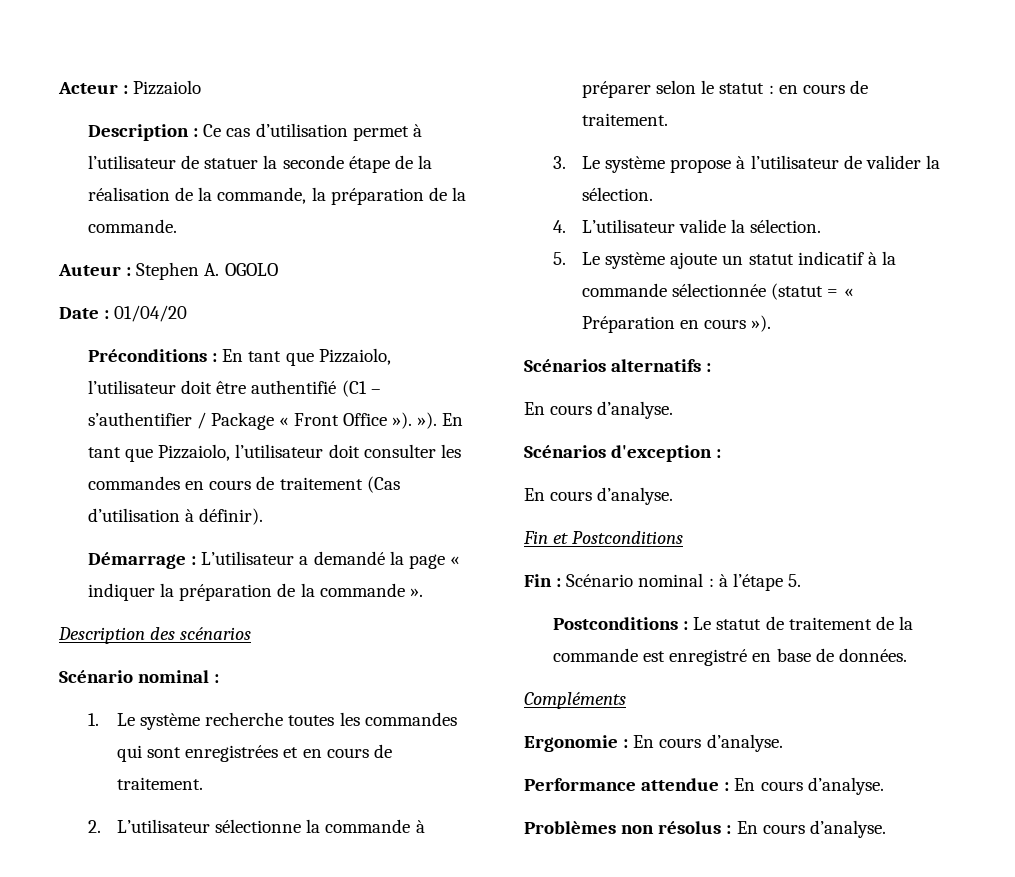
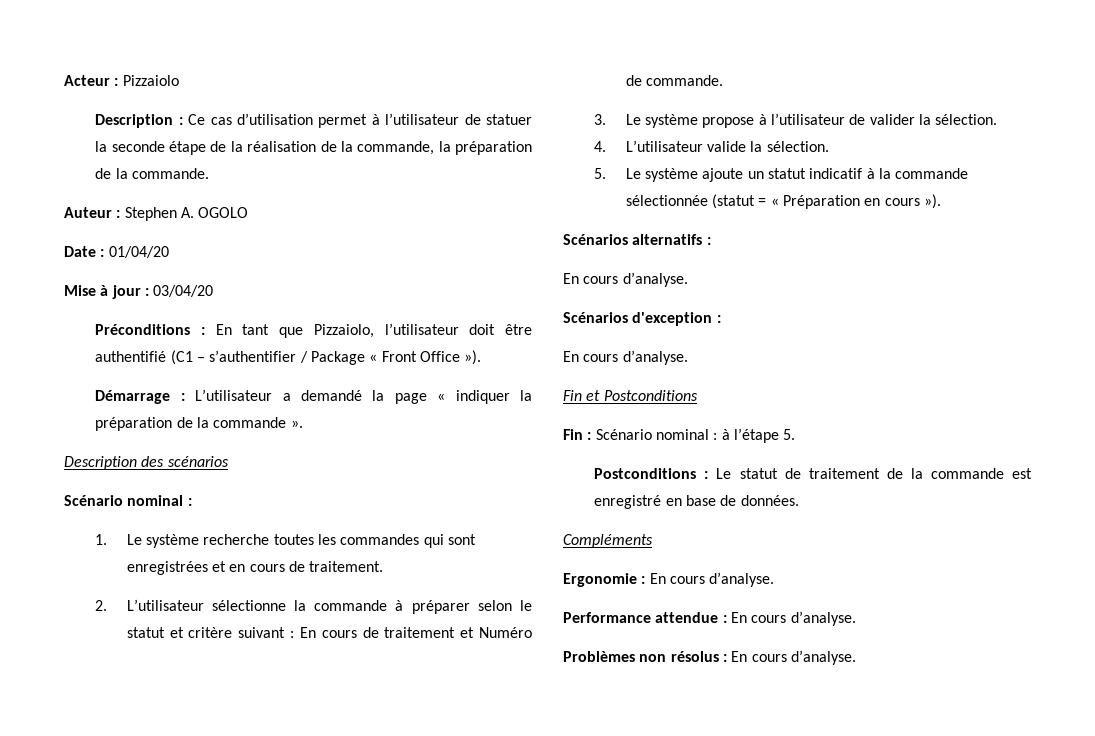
(188, 313) none -> [64,285,214,299] // Mise à jour : 03/04/20
[416,412,464,429] [88,444,461,462] [88,476,400,493] [88,508,264,525] »). En tant que Pizzaiolo, l’utilisateur doit consulter les commandes en cours de traitement (Cas d’utilisation à définir). -> (482, 357) none
[768,80,868,94] [582,113,669,126] : en cours de traitement. -> [169,627,532,638] [625,75,723,86] et critère suivant : En cours de traitement et Numéro de commande.

